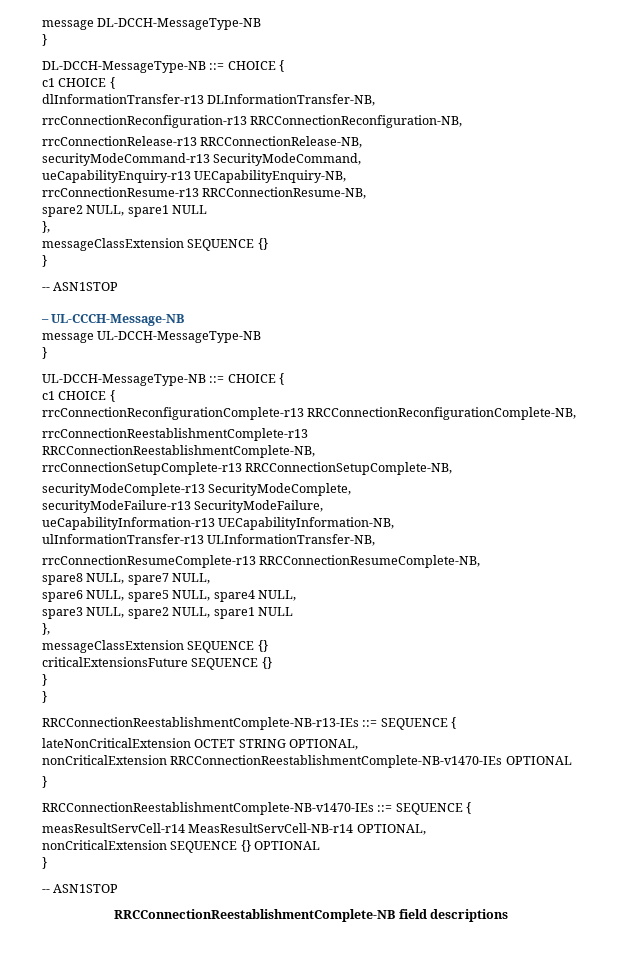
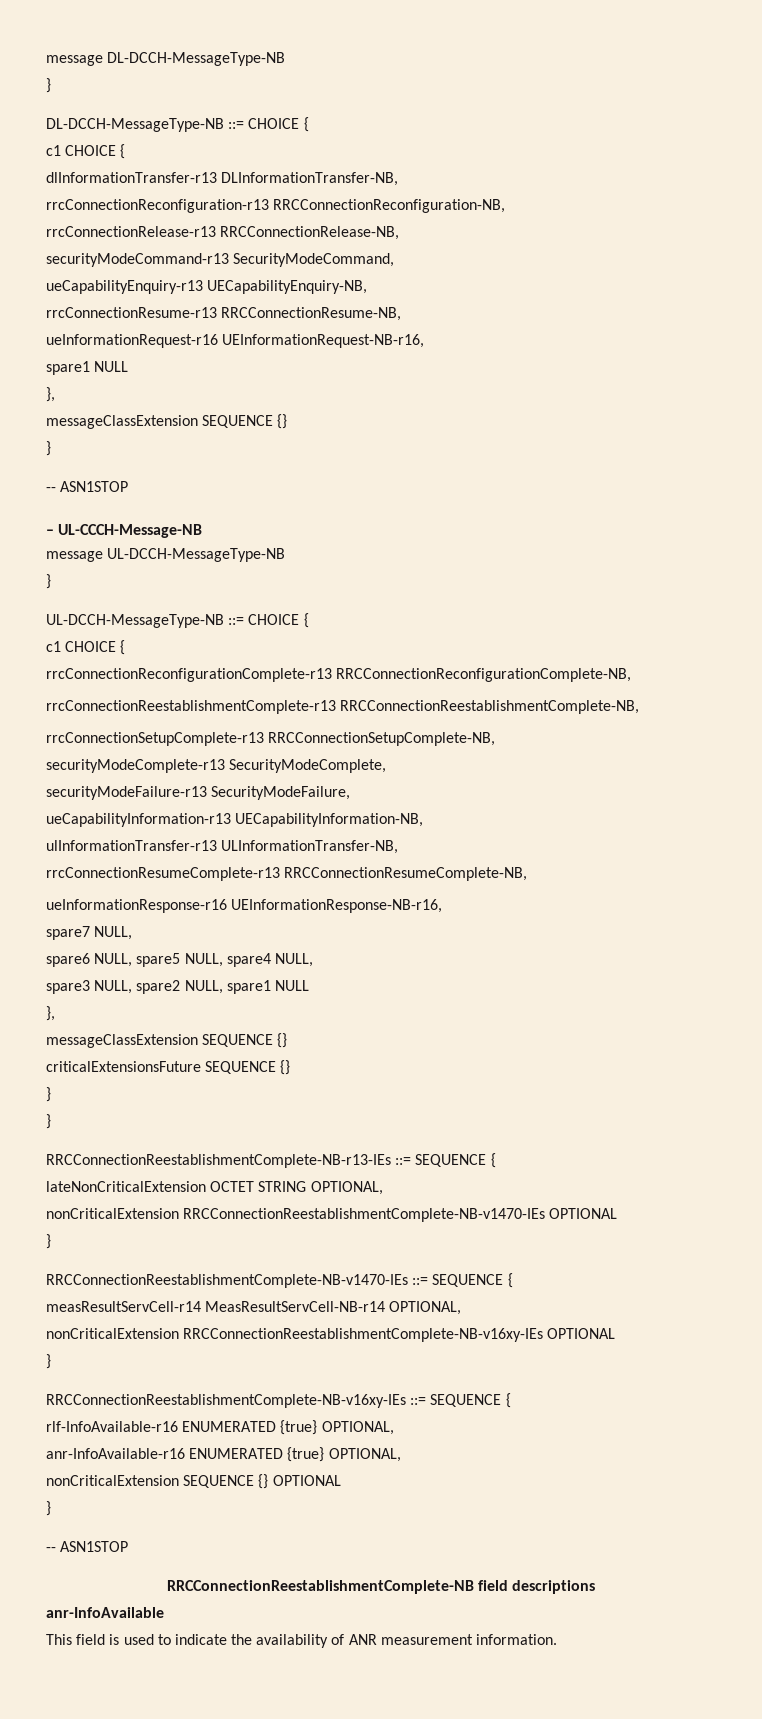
[42,205,125,217] spare2 NULL, -> [46,334,425,348] ueInformationRequest-r16 UEInformationRequest-NB-r16, //
[42,573,125,585] spare8 NULL, -> [46,899,443,913] ueInformationResponse-r16 UEInformationResponse-NB-r16, //
(426, 829) none -> [46,1328,616,1342] [46,1354,51,1369] [46,1393,511,1408] [46,1420,394,1435] [46,1447,401,1462] // nonCriticalExtension RRCConnectionReestablishmentComplete-NB-v16xy-IEs OPTIONAL // } // RRCConnectionReestablishmentComplete-NB-v16xy-IEs ::= SEQUENCE { // rlf-InfoAvailable-r16 ENUMERATED {true} OPTIONAL, // anr-InfoAvailable-r16 ENUMERATED {true} OPTIONAL,
(508, 915) none -> [46,1607,164,1618] [46,1634,558,1648] // anr-InfoAvailable // This field is used to indicate the availability of ANR measurement information.

